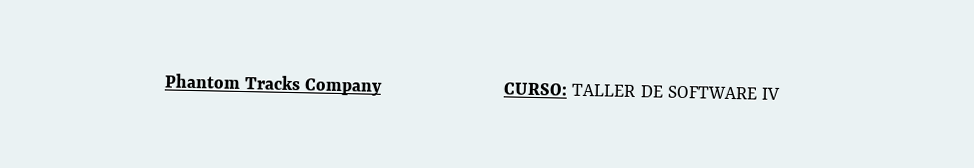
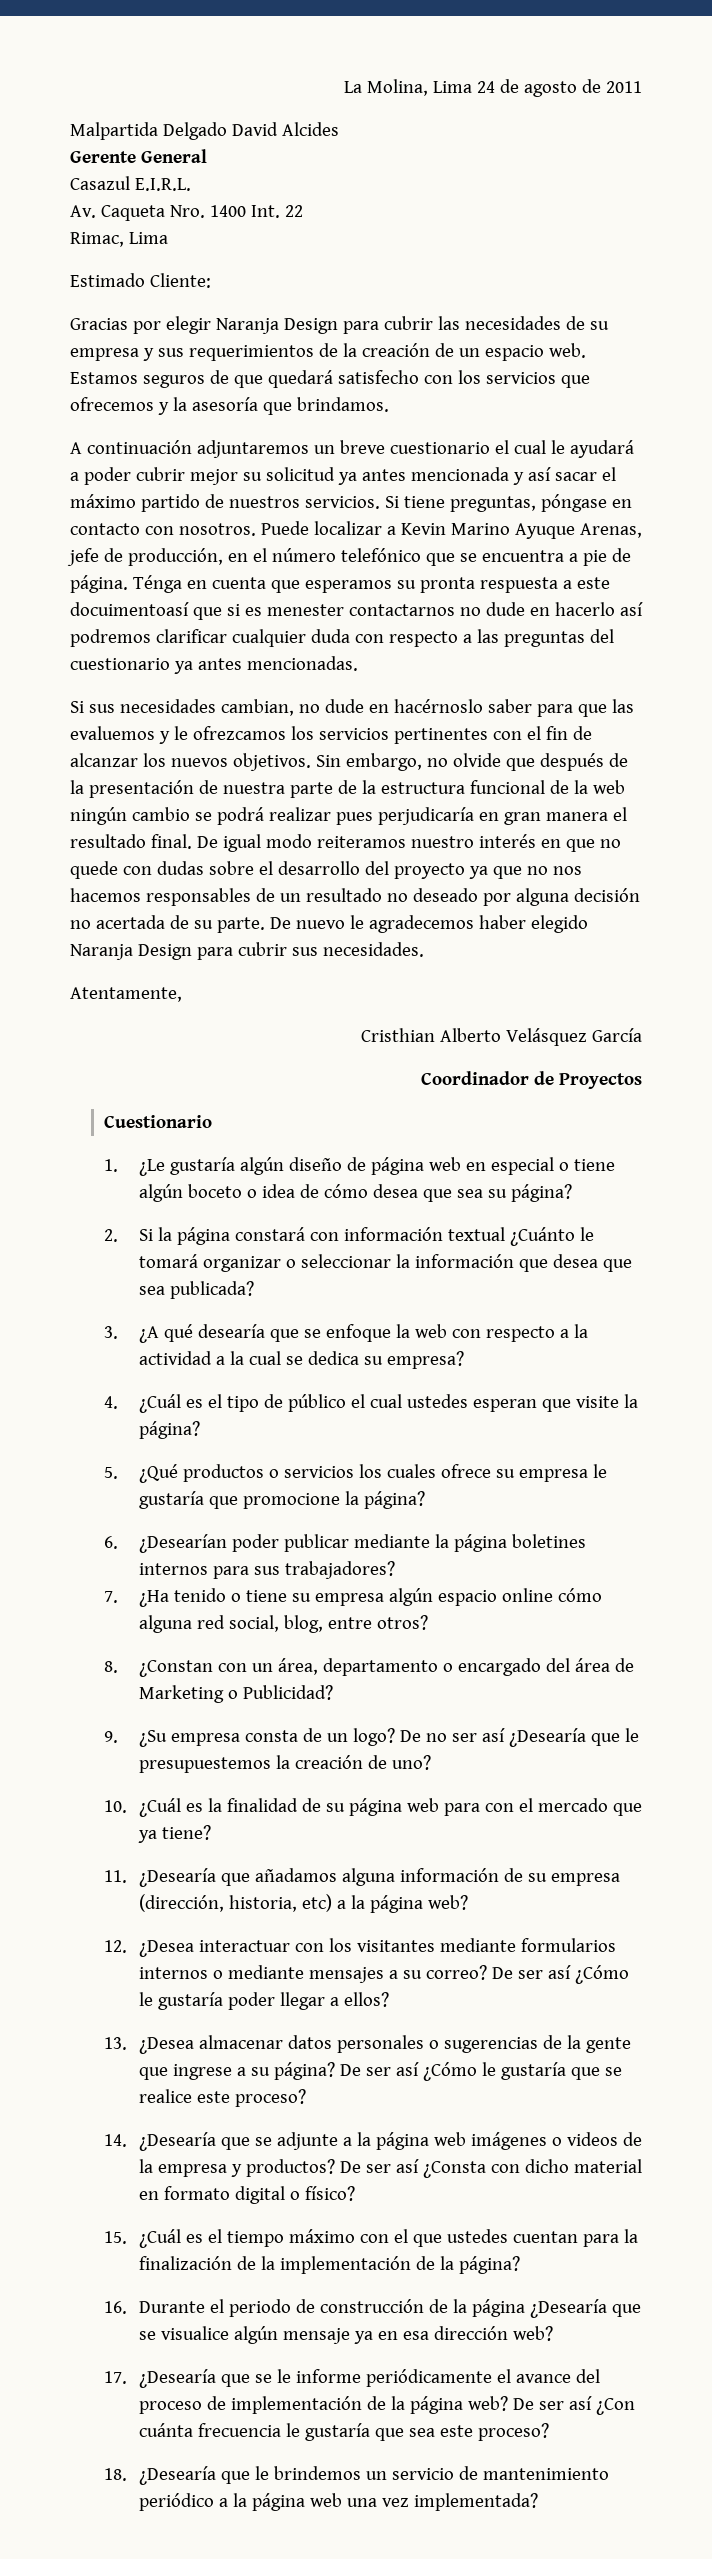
[163,73,384,96] [503,82,781,101] Phantom Tracks Company // CURSO: TALLER DE SOFTWARE IV -> [344,79,642,97] [70,122,339,140] [70,149,207,163] [70,176,191,191] [70,205,303,221] [70,232,168,247] [70,273,211,288] [70,316,609,334] [70,343,586,361] [70,370,590,388] [70,397,389,415] [70,440,634,458] [70,467,616,485] [70,494,632,512] [70,521,642,539] [67,548,631,566] [70,575,610,593] [70,602,643,620] [70,629,614,647] [70,656,358,674] [70,699,634,717] [70,726,592,744] [70,753,628,771] [70,780,625,798] [70,807,627,825] [70,834,621,852] [70,861,582,879] [70,888,640,906] [70,915,588,933] [70,942,424,960] [70,987,182,1002] [361,1028,642,1046] [421,1071,642,1089] [104,1115,213,1128] [104,1157,615,1176] [138,1184,572,1202] [104,1227,594,1246] [138,1254,632,1272] [138,1281,254,1299] [104,1324,588,1343] [138,1351,464,1369] [104,1394,638,1413] [138,1421,200,1439] [104,1464,607,1483] [138,1491,425,1509] [104,1534,586,1553] [138,1561,395,1579] [104,1588,602,1607] [138,1615,428,1633] [104,1658,634,1677] [138,1685,333,1703] [104,1728,639,1747] [138,1755,431,1773] [104,1798,642,1817] [137,1825,211,1843] [104,1868,620,1887] [138,1894,468,1913] [104,1938,616,1957] [138,1965,629,1984] [138,1992,389,2010] [104,2035,631,2054] [138,2062,622,2081] [138,2089,306,2107] [104,2132,642,2151] [138,2159,642,2178] [138,2186,355,2204] [104,2229,638,2248] [138,2256,520,2274] [104,2299,641,2318] [138,2326,553,2344] [104,2369,600,2388] [138,2396,635,2415] [138,2423,549,2441] [104,2466,609,2485] [138,2493,538,2511] La Molina, Lima 24 de agosto de 2011 // Malpartida Delgado David Alcides // Gerente General // Casazul E.I.R.L. // Av. Caqueta Nro. 1400 Int. 22 // Rimac, Lima // Estimado Cliente: // Gracias por elegir Naranja Design para cubrir las necesidades de su empresa y sus requerimientos de la creación de un espacio web. Estamos seguros de que quedará satisfecho con los servicios que ofrecemos y la asesoría que brindamos. // A continuación adjuntaremos un breve cuestionario el cual le ayudará a poder cubrir mejor su solicitud ya antes mencionada y así sacar el máximo partido de nuestros servicios. Si tiene preguntas, póngase en contacto con nosotros. Puede localizar a Kevin Marino Ayuque Arenas, jefe de producción, en el número telefónico que se encuentra a pie de página. Ténga en cuenta que esperamos su pronta respuesta a este docuimentoasí que si es menester contactarnos no dude en hacerlo así podremos clarificar cualquier duda con respecto a las preguntas del cuestionario ya antes mencionadas. // Si sus necesidades cambian, no dude en hacérnoslo saber para que las evaluemos y le ofrezcamos los servicios pertinentes con el fin de alcanzar los nuevos objetivos. Sin embargo, no olvide que después de la presentación de nuestra parte de la estructura funcional de la web ningún cambio se podrá realizar pues perjudicaría en gran manera el resultado final. De igual modo reiteramos nuestro interés en que no quede con dudas sobre el desarrollo del proyecto ya que no nos hacemos responsables de un resultado no deseado por alguna decisión no acertada de su parte. De nuevo le agradecemos haber elegido Naranja Design para cubrir sus necesidades. // Atentamente, // Cristhian Alberto Velásquez García // Coordinador de Proyectos // Cuestionario // 1. ¿Le gustaría algún diseño de página web en especial o tiene algún boceto o idea de cómo desea que sea su página? // 2. Si la página constará con información textual ¿Cuánto le tomará organizar o seleccionar la información que desea que sea publicada? // 3. ¿A qué desearía que se enfoque la web con respecto a la actividad a la cual se dedica su empresa? // 4. ¿Cuál es el tipo de público el cual ustedes esperan que visite la página? // 5. ¿Qué productos o servicios los cuales ofrece su empresa le gustaría que promocione la página? // 6. ¿Desearían poder publicar mediante la página boletines internos para sus trabajadores? // 7. ¿Ha tenido o tiene su empresa algún espacio online cómo alguna red social, blog, entre otros? // 8. ¿Constan con un área, departamento o encargado del área de Marketing o Publicidad? // 9. ¿Su empresa consta de un logo? De no ser así ¿Desearía que le presupuestemos la creación de uno? // 10. ¿Cuál es la finalidad de su página web para con el mercado que ya tiene? // 11. ¿Desearía que añadamos alguna información de su empresa (dirección, historia, etc) a la página web? // 12. ¿Desea interactuar con los visitantes mediante formularios internos o mediante mensajes a su correo? De ser así ¿Cómo le gustaría poder llegar a ellos? // 13. ¿Desea almacenar datos personales o sugerencias de la gente que ingrese a su página? De ser así ¿Cómo le gustaría que se realice este proceso? // 14. ¿Desearía que se adjunte a la página web imágenes o videos de la empresa y productos? De ser así ¿Consta con dicho material en formato digital o físico? // 15. ¿Cuál es el tiempo máximo con el que ustedes cuentan para la finalización de la implementación de la página? // 16. Durante el periodo de construcción de la página ¿Desearía que se visualice algún mensaje ya en esa dirección web? // 17. ¿Desearía que se le informe periódicamente el avance del proceso de implementación de la página web? De ser así ¿Con cuánta frecuencia le gustaría que sea este proceso? // 18. ¿Desearía que le brindemos un servicio de mantenimiento periódico a la página web una vez implementada?

